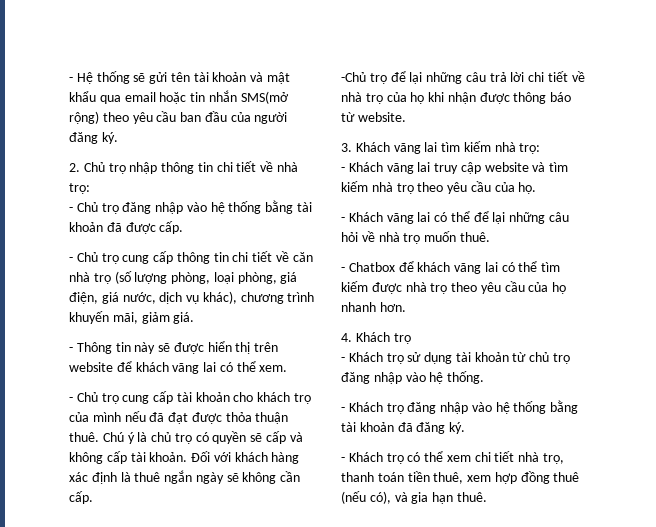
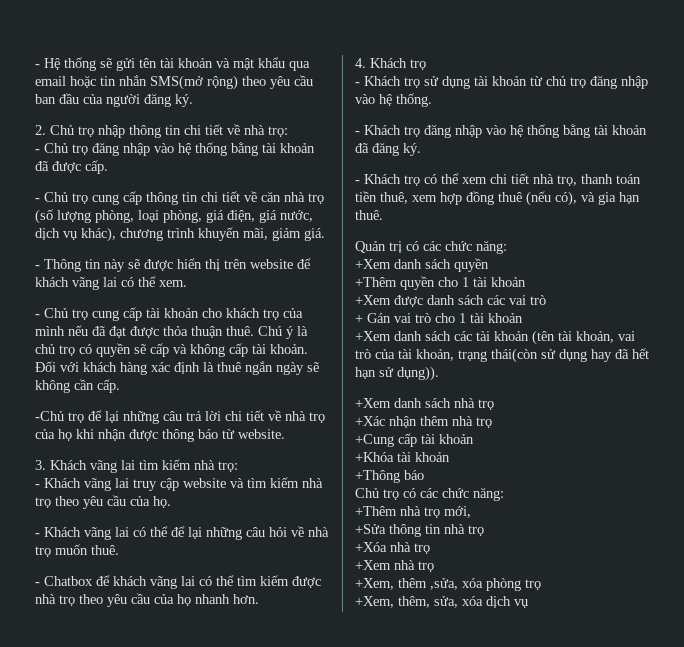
(487, 497) none -> [355,240,507,254] [355,258,489,272] [355,276,526,290] [355,295,546,307] [355,313,523,323] [355,330,635,345] [355,348,649,363] [355,366,439,381] [355,398,494,410] [355,416,492,428] [355,433,474,447] [355,452,450,462] [355,470,424,483] [355,487,504,501] [355,506,471,518] [355,524,484,537] [355,542,430,554] [355,560,434,572] [355,578,541,591] [355,596,528,608] // Quản trị có các chức năng: // +Xem danh sách quyền // +Thêm quyền cho 1 tài khoản // +Xem được danh sách các vai trò // + Gán vai trò cho 1 tài khoản // +Xem danh sách các tài khoản (tên tài khoản, vai trò của tài khoản, trạng thái(còn sử dụng hay đã hết hạn sử dụng)). // +Xem danh sách nhà trọ // +Xác nhận thêm nhà trọ // +Cung cấp tài khoản // +Khóa tài khoản // +Thông báo // Chủ trọ có các chức năng: // +Thêm nhà trọ mới, // +Sửa thông tin nhà trọ // +Xóa nhà trọ // +Xem nhà trọ // +Xem, thêm ,sửa, xóa phòng trọ // +Xem, thêm, sửa, xóa dịch vụ

